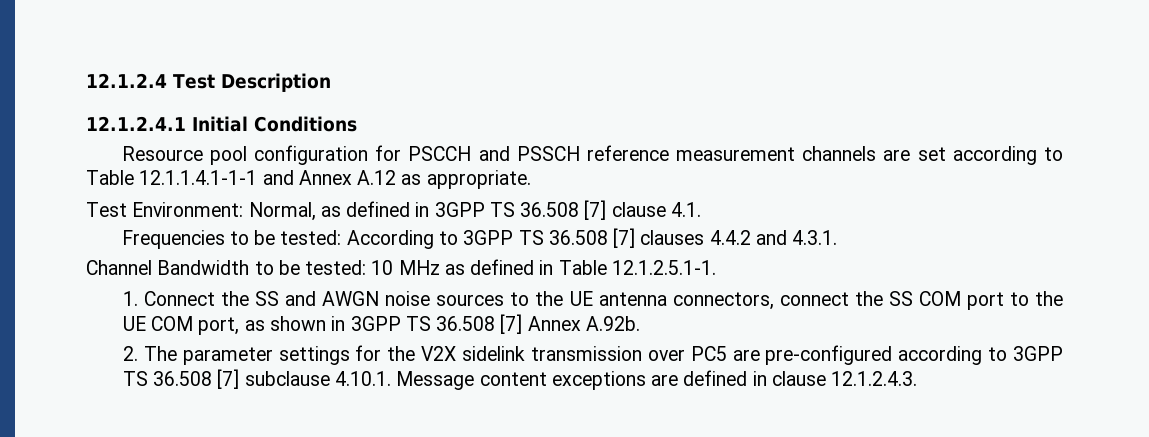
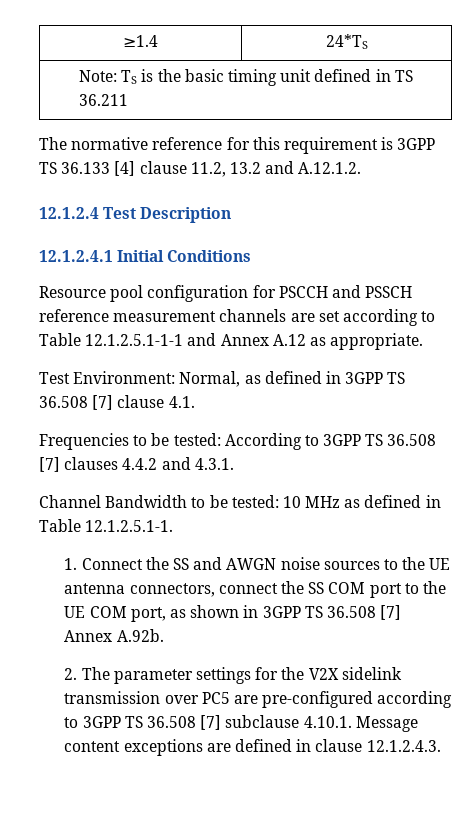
(86, 80) none -> [123,35,158,47] [325,34,368,49] [79,69,413,86] [79,94,129,106] [39,137,436,154] [39,161,362,177] ≥1.4 | 24*TS // Note: TS is the basic timing unit defined in TS 36.211 // The normative reference for this requirement is 3GPP TS 36.133 [4] clause 11.2, 13.2 and A.12.1.2. //
[139,170,258,185] 12.1.1.4.1-1-1 -> [85,334,184,346] 12.1.2.5.1-1-1

